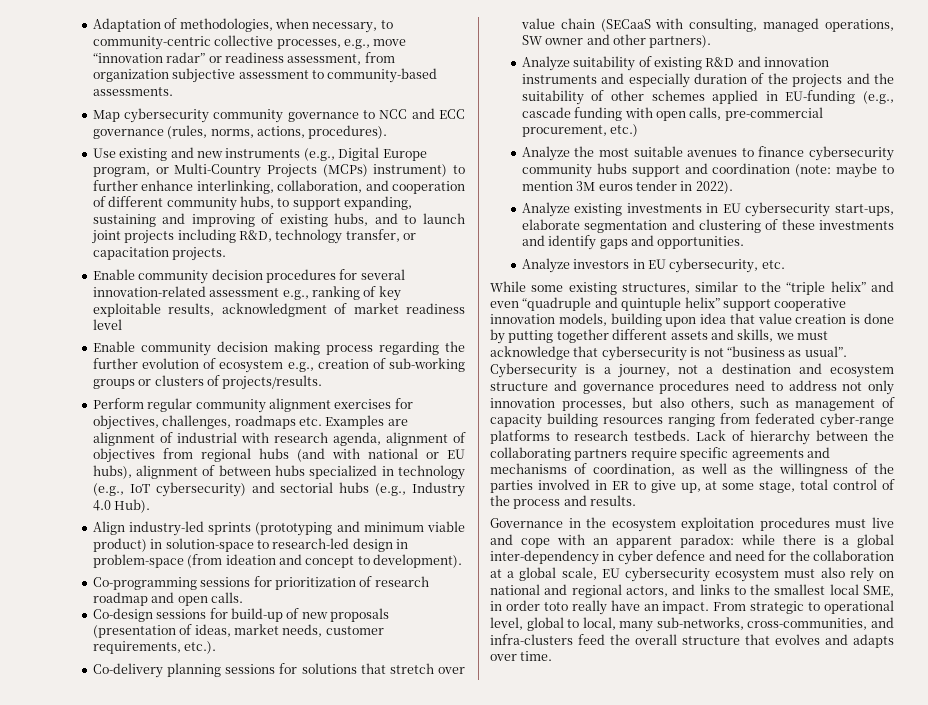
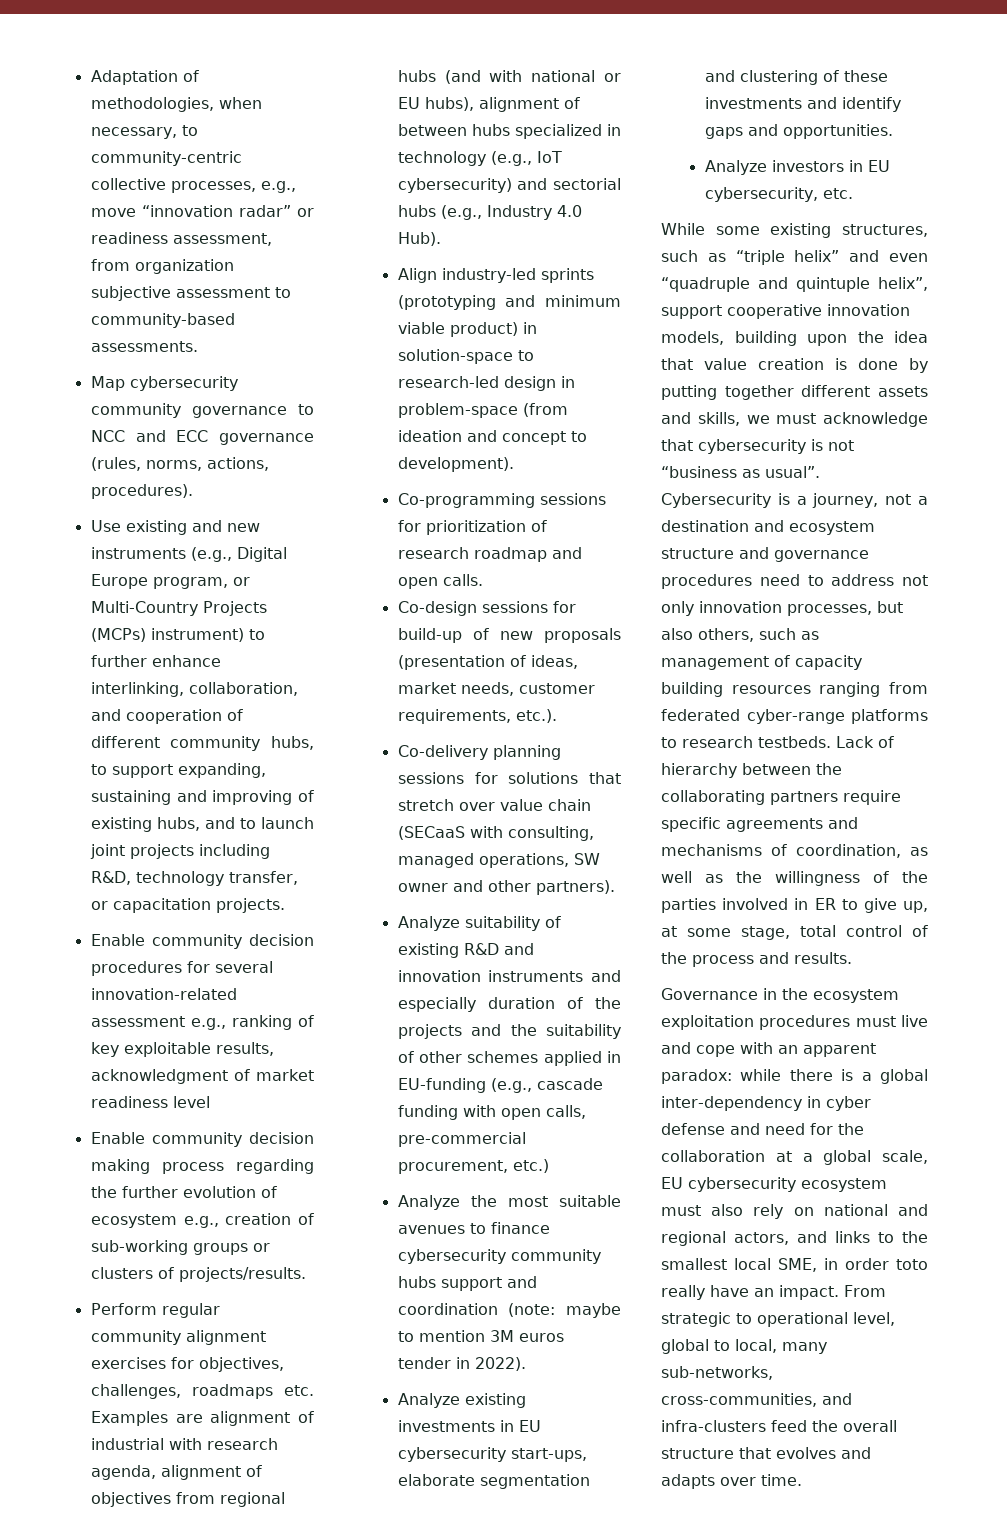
[695,281,781,292] similar to the -> [661,250,726,262] such as
[684,297,720,308] helix” -> [878,277,928,291] helix”,
(697, 322) none -> [857,331,884,343] the
[656,550,706,561] defence -> [661,1123,725,1135] defense

